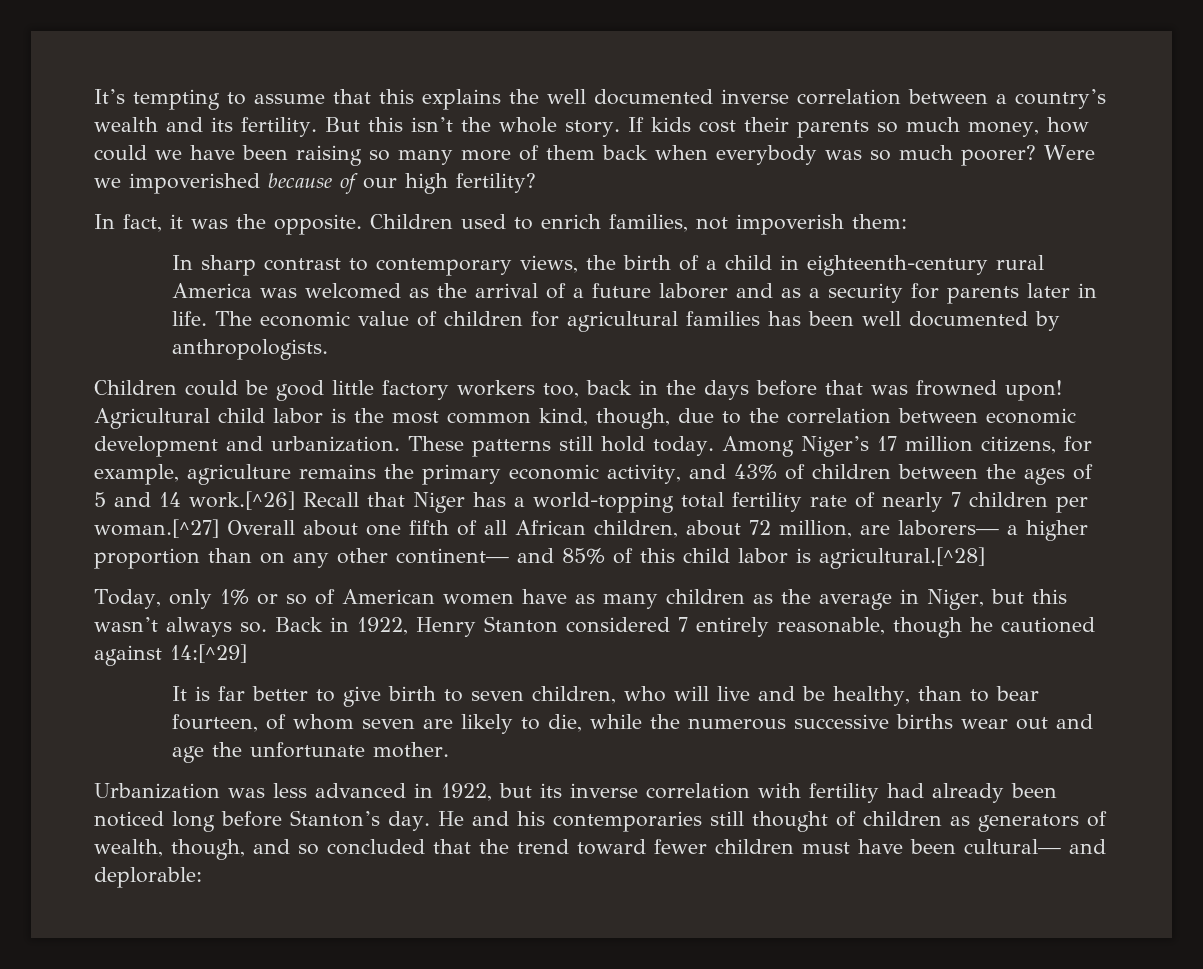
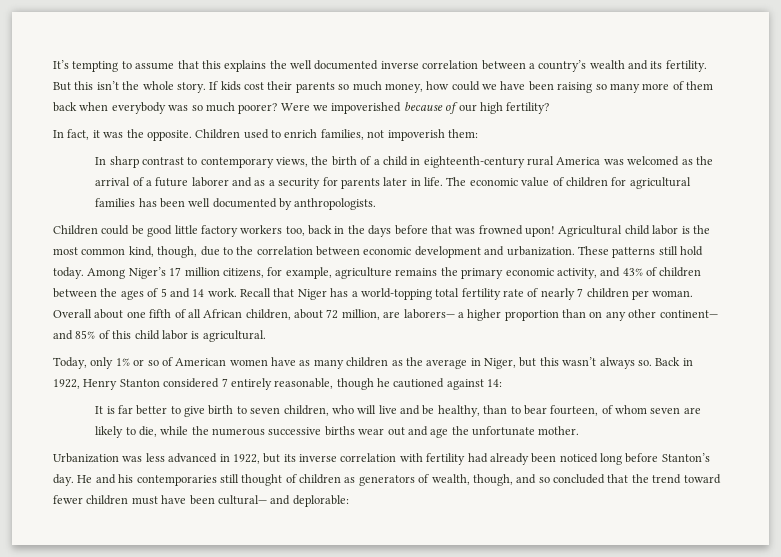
[189,491,295,510] work.[^26] -> [207,288,237,297] work.
[94,519,219,538] woman.[^27] -> [652,290,694,297] woman.
[819,547,985,569] agricultural.[^28] -> [202,330,266,342] agricultural.
[170,644,247,663] 14:[^29] -> [487,379,503,387] 14:

